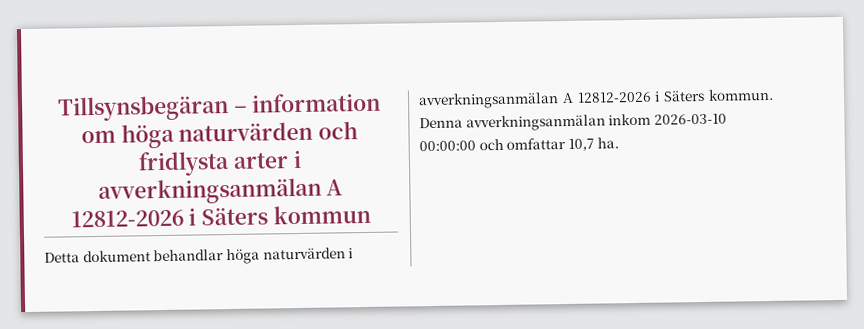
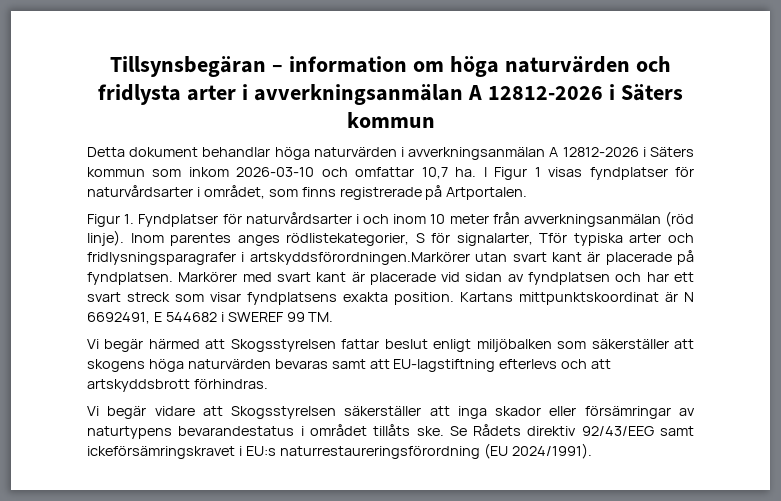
[708,88,774,101] [419,114,606,132] kommun. Denna avverkningsanmälan -> [87,167,182,177] kommun som
[419,140,476,152] 00:00:00 -> (315, 172) none
(619, 143) none -> [483,167,694,180] [87,185,528,200] [87,211,695,227] [87,230,694,246] [87,250,694,265] [87,272,694,285] [87,292,694,305] [87,312,334,324] [87,339,694,352] [87,359,612,372] [87,379,268,392] [87,406,695,419] [87,424,694,439] [87,443,592,459] I Figur 1 visas fyndplatser för naturvårdsarter i området, som finns registrerade på Artportalen. // Figur 1. Fyndplatser för naturvårdsarter i och inom 10 meter från avverkningsanmälan (röd linje). Inom parentes anges rödlistekategorier, S för signalarter, Tför typiska arter och fridlysningsparagrafer i artskyddsförordningen.Markörer utan svart kant är placerade på fyndplatsen. Markörer med svart kant är placerade vid sidan av fyndplatsen och har ett svart streck som visar fyndplatsens exakta position. Kartans mittpunktskoordinat är N 6692491, E 544682 i SWEREF 99 TM. // Vi begär härmed att Skogsstyrelsen fattar beslut enligt miljöbalken som säkerställer att skogens höga naturvärden bevaras samt att EU-lagstiftning efterlevs och att artskyddsbrott förhindras. // Vi begär vidare att Skogsstyrelsen säkerställer att inga skador eller försämringar av naturtypens bevarandestatus i området tillåts ske. Se Rådets direktiv 92/43/EEG samt ickeförsämringskravet i EU:s naturrestaureringsförordning (EU 2024/1991).

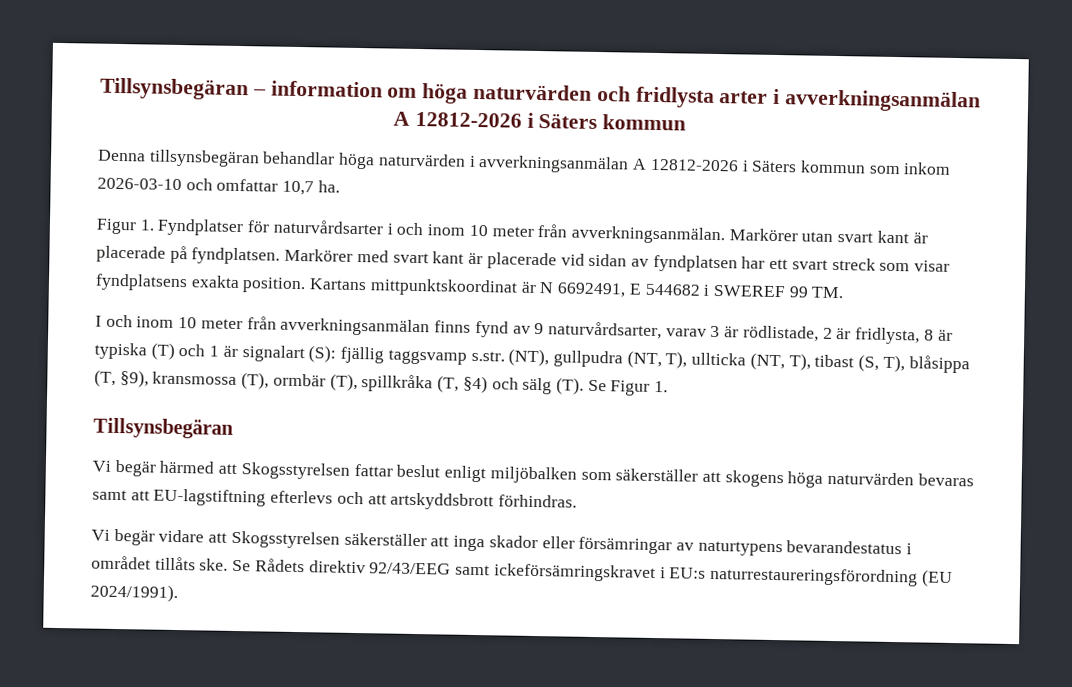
[87,147,199,157] Detta dokument -> [98,149,260,168] Denna tillsynsbegäran
[483,167,694,180] [87,185,528,200] I Figur 1 visas fyndplatser för naturvårdsarter i området, som finns registrerade på Artportalen. -> (340, 186) none
[523,211,695,227] [87,230,694,246] [87,252,470,265] avverkningsanmälan (röd linje). Inom parentes anges rödlistekategorier, S för signalarter, Tför typiska arter och fridlysningsparagrafer i artskyddsförordningen.Markörer -> [570,225,798,245] avverkningsanmälan. Markörer
[615,272,642,282] och -> (738, 263) none
(334, 317) none -> [95,314,953,345] [94,342,970,374] [94,369,669,396] [93,417,234,439] // I och inom 10 meter från avverkningsanmälan finns fynd av 9 naturvårdsarter, varav 3 är rödlistade, 2 är fridlysta, 8 är typiska (T) och 1 är signalart (S): fjällig taggsvamp s.str. (NT), gullpudra (NT, T), ullticka (NT, T), tibast (S, T), blåsippa (T, §9), kransmossa (T), ormbär (T), spillkråka (T, §4) och sälg (T). Se Figur 1. // Tillsynsbegäran

